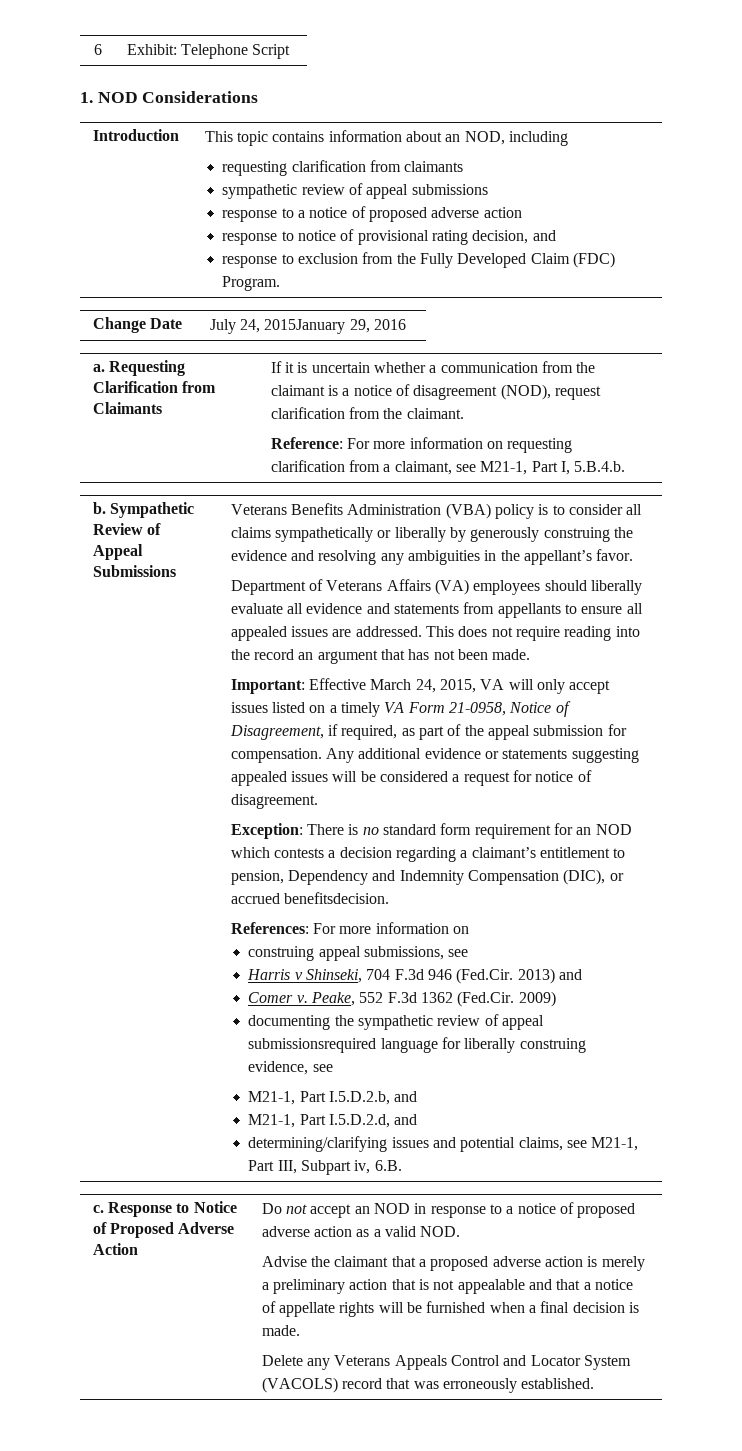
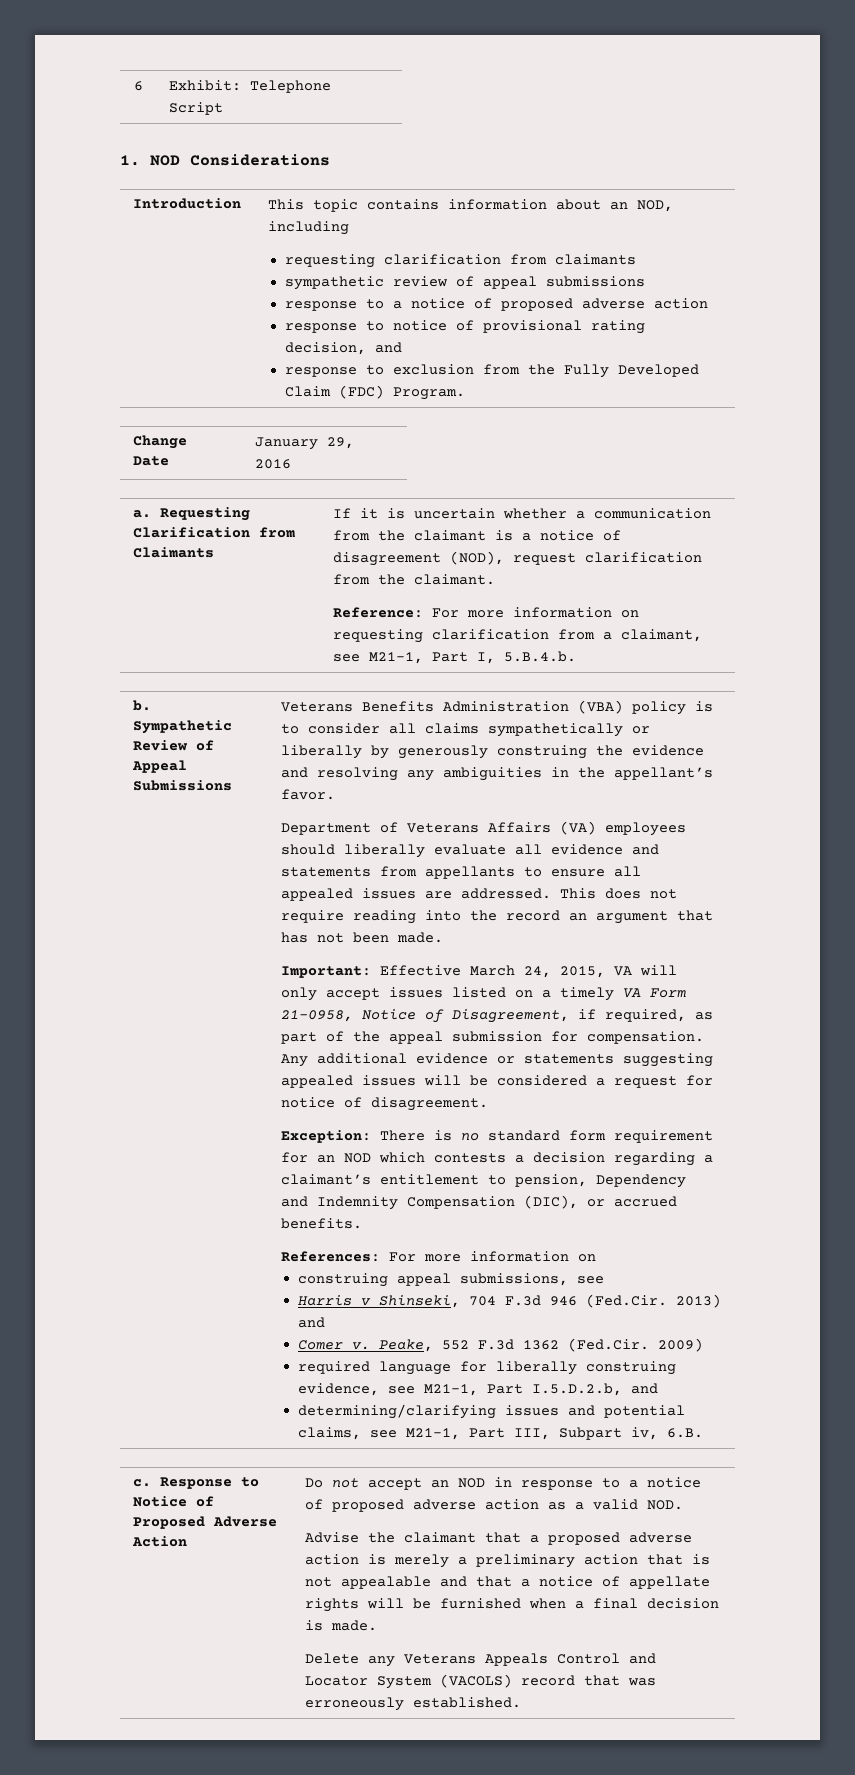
[209,319,346,334] July 24, 2015January -> [255,437,319,450] January
[284,892,390,904] benefitsdecision. -> [281,1218,363,1229] benefits.
[248,1014,544,1030] [248,1038,377,1053] documenting the sympathetic review of appeal submissionsrequired -> [297,1361,370,1374] required
(333, 1068) // -> (415, 1390) none
[248,1114,418,1128] // M21-1, Part I.5.D.2.d, and -> (658, 1388) none

